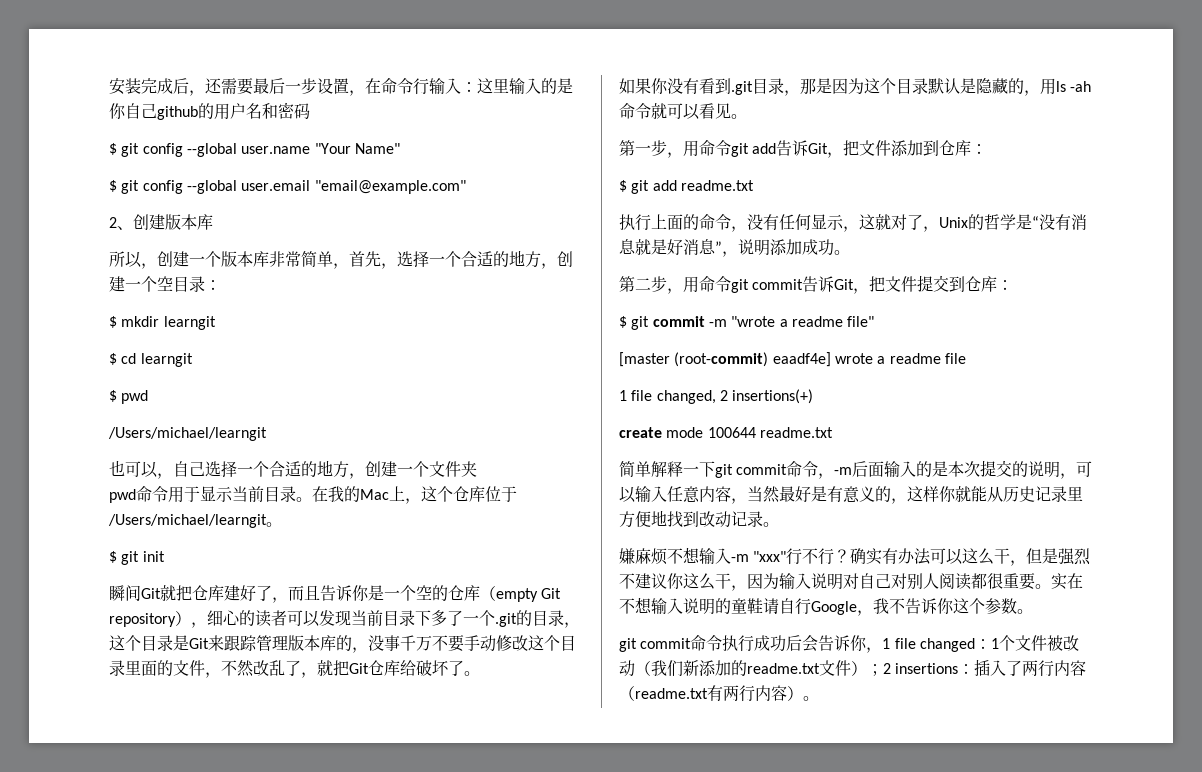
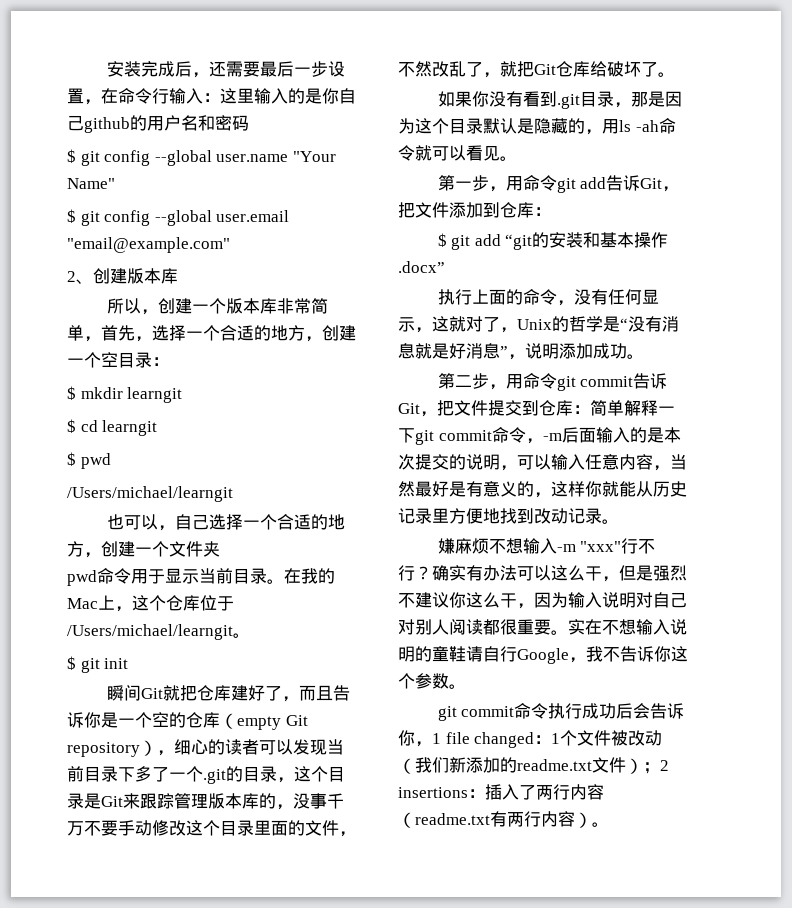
[680,180,754,191] readme.txt -> [505,232,669,250] [398,261,445,273] “git的安装和基本操作.docx”
[619,316,875,330] [619,352,966,367] [619,389,814,404] [619,427,833,438] // $ git commit -m "wrote a readme file" // [master (root-commit) eaadf4e] wrote a readme file // 1 file changed, 2 insertions(+) // create mode 100644 readme.txt // -> (590, 409) none

